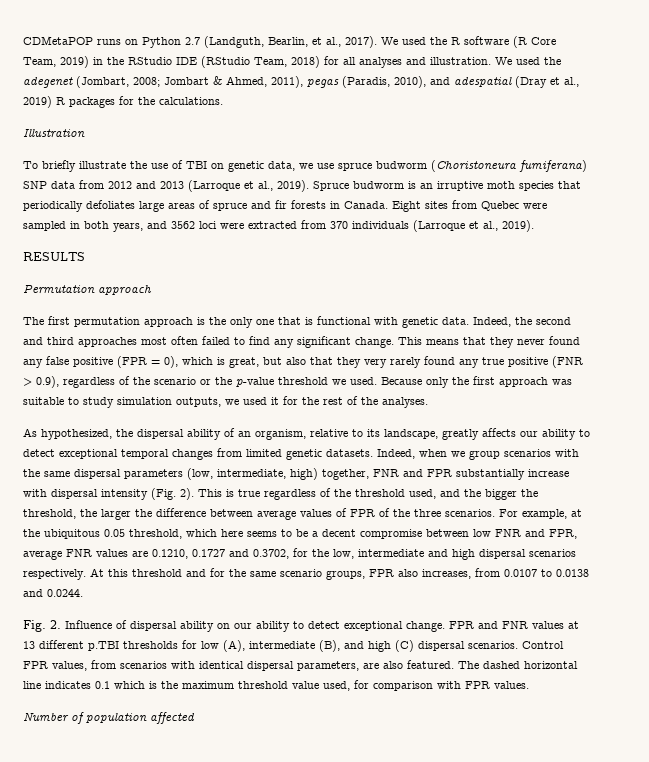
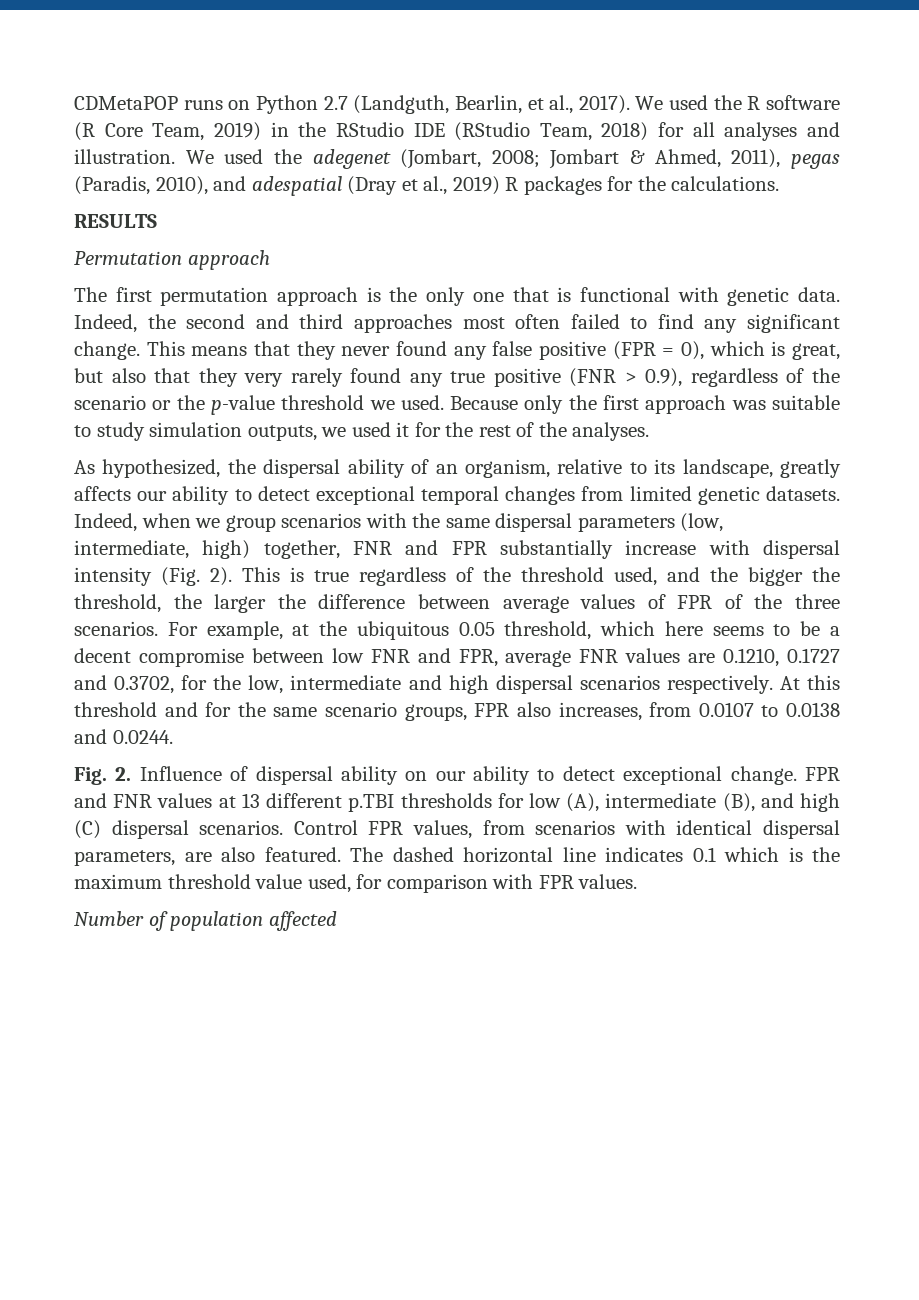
[23,129,85,138] [23,160,587,172] [23,180,581,192] [23,200,547,212] [23,220,534,232] // Illustration // To briefly illustrate the use of TBI on genetic data, we use spruce budworm (Choristoneura fumiferana) SNP data from 2012 and 2013 (Larroque et al., 2019). Spruce budworm is an irruptive moth species that periodically defoliates large areas of spruce and fir forests in Canada. Eight sites from Quebec were sampled in both years, and 3562 loci were extracted from 370 individuals (Larroque et al., 2019). -> (780, 183) none

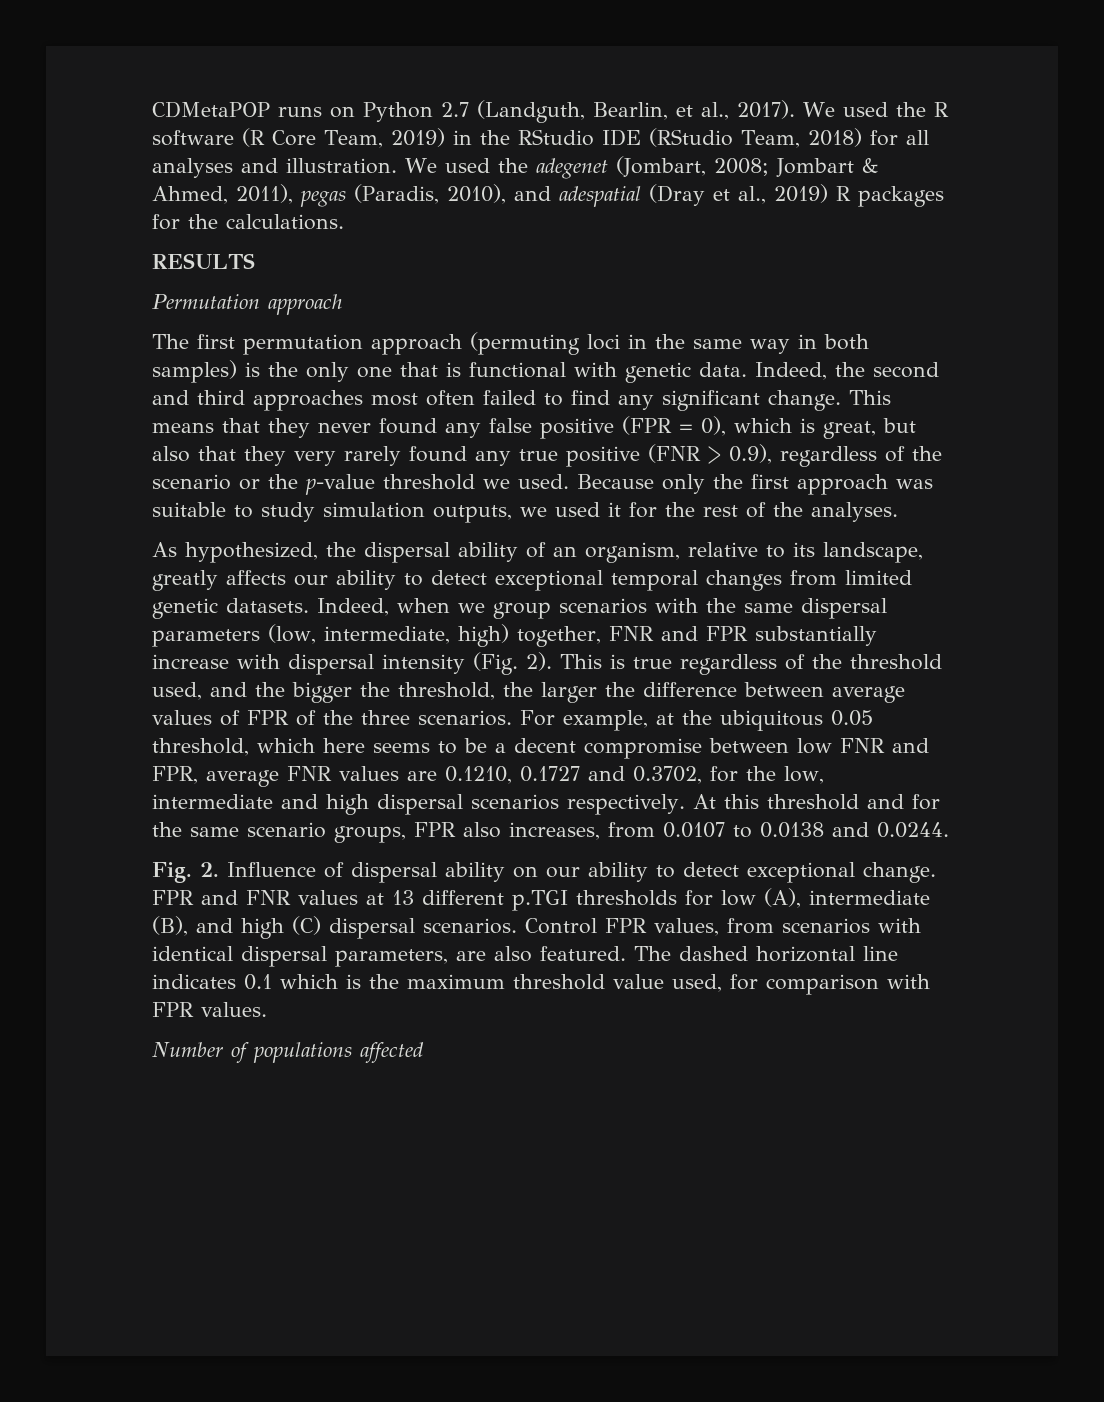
(359, 296) none -> [470,332,869,355] [152,360,237,383] (permuting loci in the same way in both samples)
[348,794,395,812] p.TBI -> [512,890,568,911] p.TGI
[170,911,264,931] population -> [253,1042,352,1063] populations

